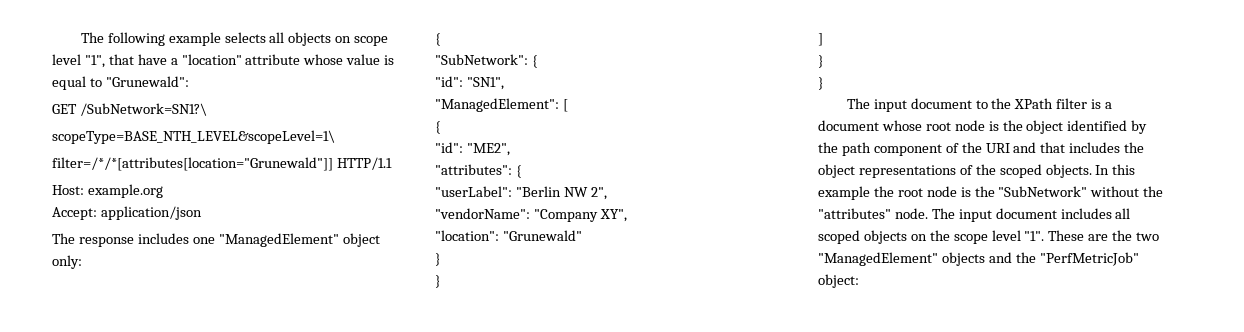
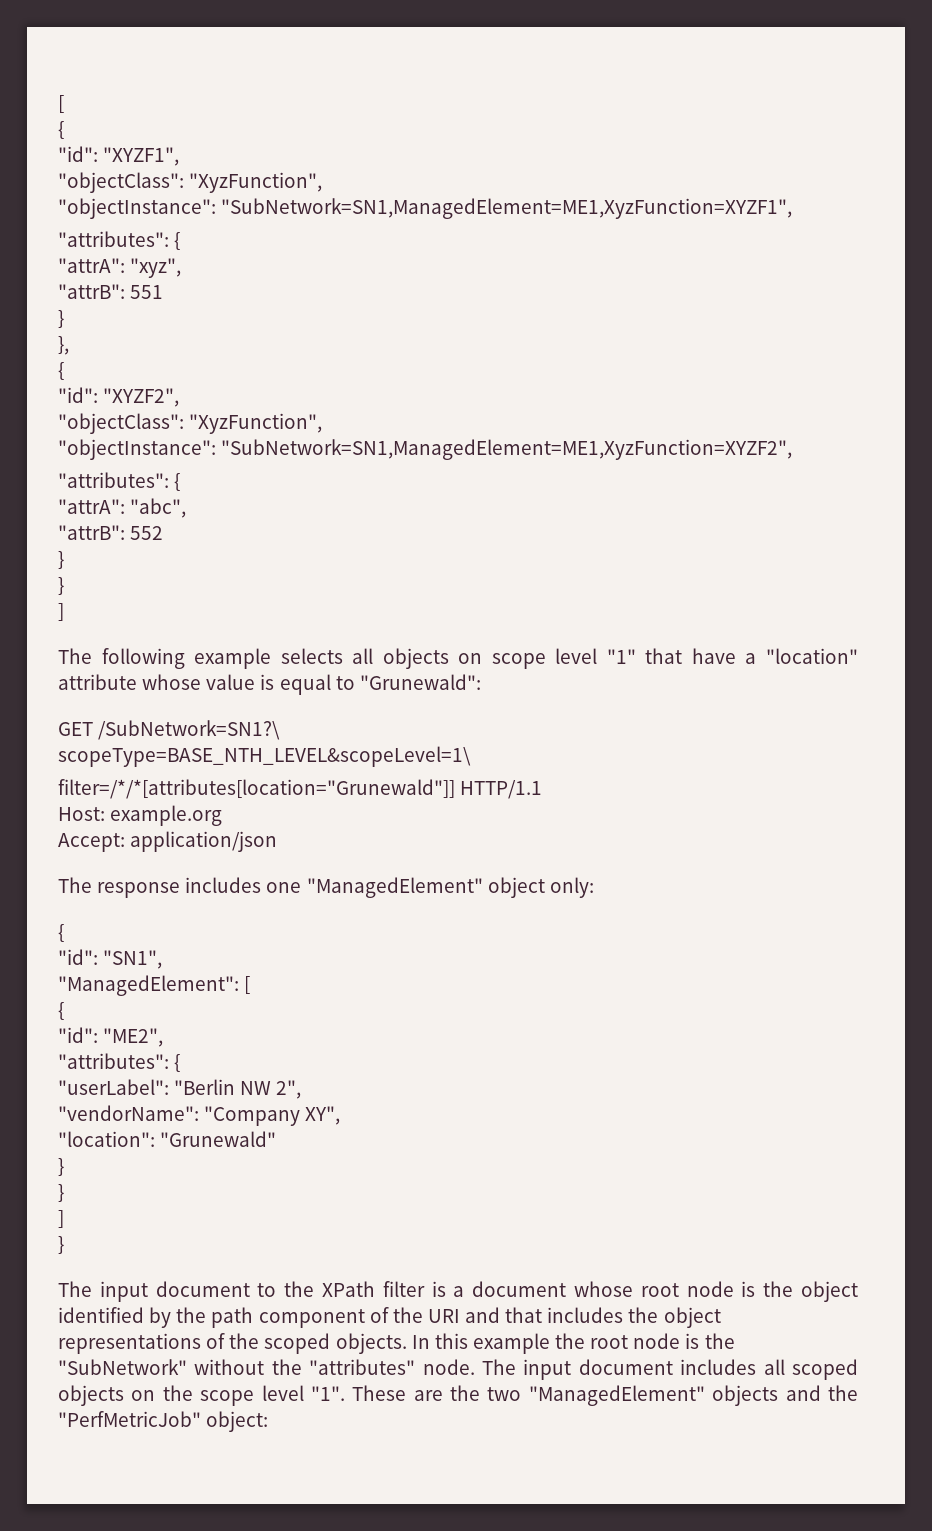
(80, 37) none -> [58,95,64,113] [58,121,64,139] [58,146,180,166] [58,172,323,193] [58,198,793,219] [58,231,181,250] [58,258,182,278] [58,284,164,299] [58,310,64,328] [58,336,69,355] [58,362,64,380] [58,387,180,407] [58,413,323,434] [58,439,793,460] [58,472,181,491] [58,498,187,518] [58,525,164,540] [58,551,64,569] [58,577,64,595] [58,603,64,621] [ // { // "id": "XYZF1", // "objectClass": "XyzFunction", // "objectInstance": "SubNetwork=SN1,ManagedElement=ME1,XyzFunction=XYZF1", // "attributes": { // "attrA": "xyz", // "attrB": 551 // } // }, // { // "id": "XYZF2", // "objectClass": "XyzFunction", // "objectInstance": "SubNetwork=SN1,ManagedElement=ME1,XyzFunction=XYZF2", // "attributes": { // "attrA": "abc", // "attrB": 552 // } // } // ] //
[84,55,105,68] "1", -> [606,649,636,664] "1"
[435,54,538,68] // "SubNetwork": { -> (64, 933) none
[818,77,824,90] // } -> (64, 1245) none

